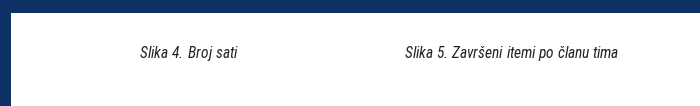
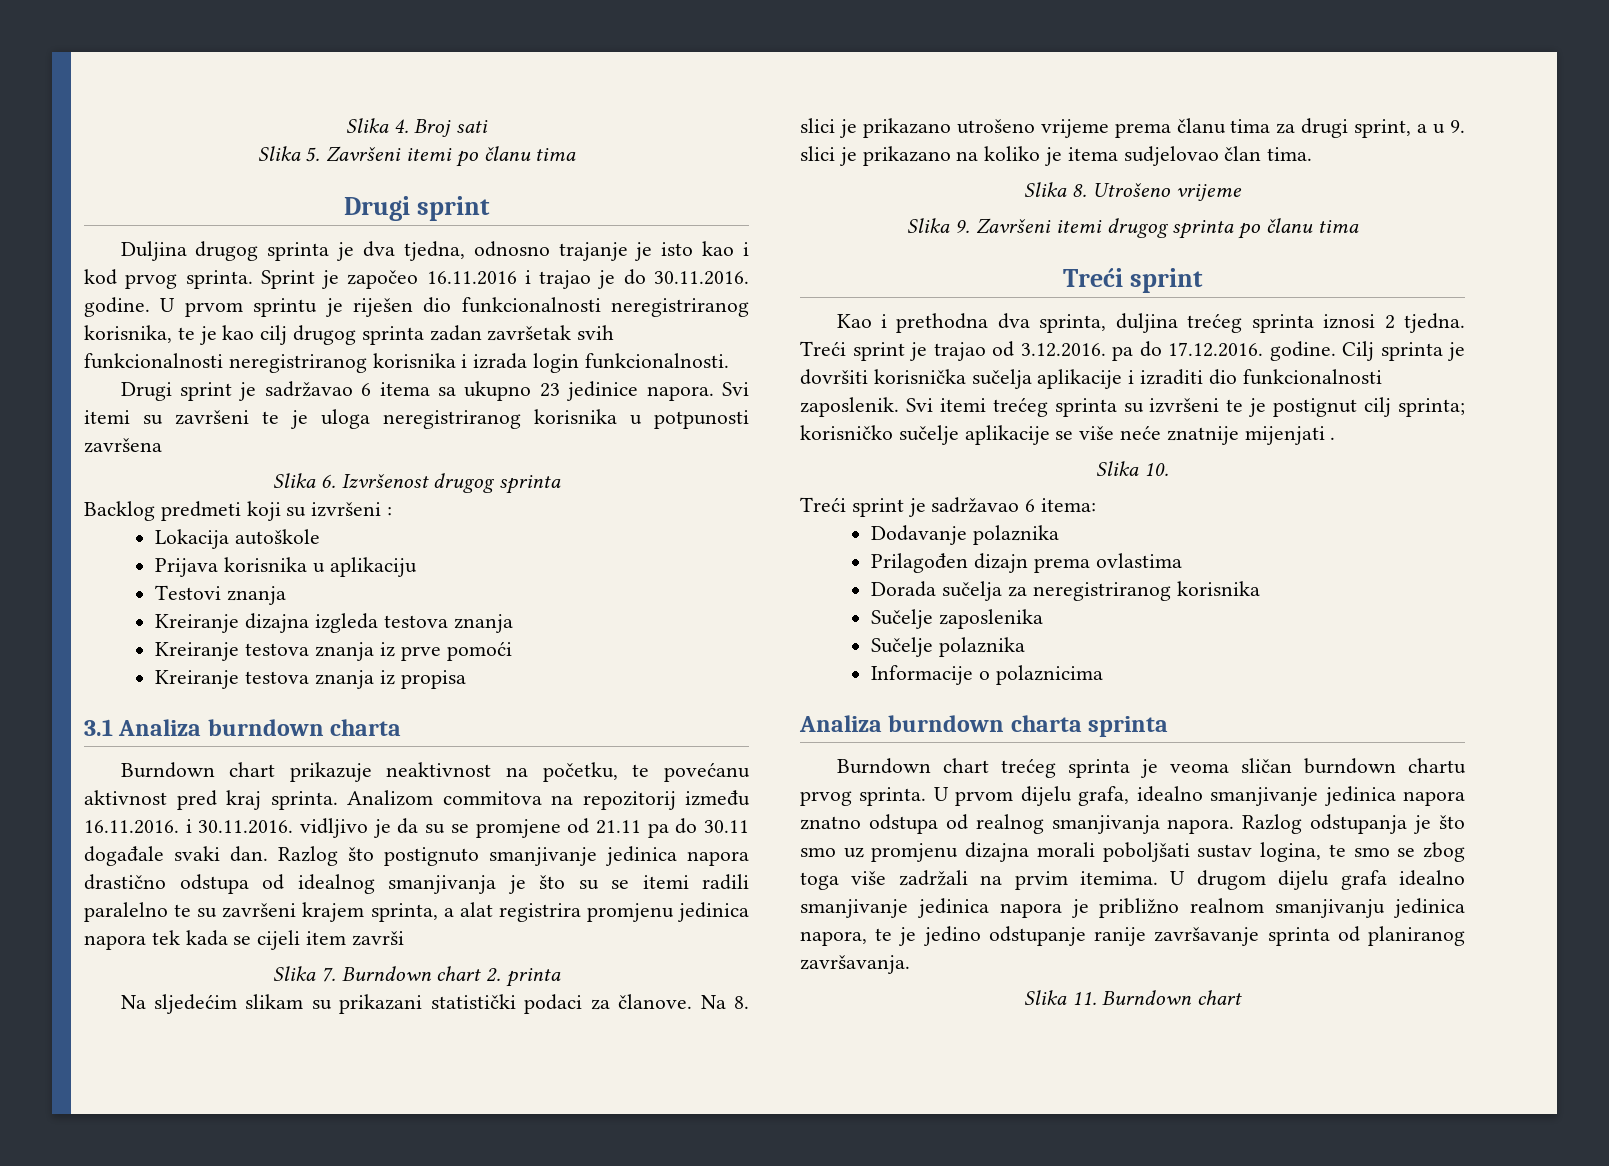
(619, 52) none -> [343,196,491,221] [120,241,749,261] [84,269,749,289] [84,297,749,317] [84,325,615,345] [84,353,729,373] [120,381,749,401] [84,409,749,429] [84,438,162,453] [272,473,562,494] [84,501,393,521] [155,529,321,549] [155,557,417,577] [155,585,287,605] [155,613,513,633] [155,641,512,661] [155,670,466,689] [84,719,402,736] [120,762,750,782] [84,790,750,810] [84,818,750,838] [84,846,749,866] [84,874,749,894] [84,902,749,922] [84,930,404,950] [272,966,562,987] [120,994,749,1014] [800,118,1465,138] [800,146,1313,166] [1024,182,1242,201] [907,218,1359,239] [1062,268,1204,293] [836,313,1465,333] [800,341,1465,361] [800,369,1382,389] [800,397,1465,417] [800,425,1336,445] [1096,461,1169,476] [800,497,1097,517] [871,525,1060,545] [871,553,1182,573] [871,581,1260,601] [871,609,1044,629] [871,637,1026,657] [871,665,1104,685] [799,715,1169,737] [836,758,1466,778] [800,786,1465,806] [800,814,1465,834] [800,842,1465,862] [800,870,1465,890] [800,898,1465,918] [800,926,1465,946] [800,955,910,974] [1023,990,1243,1005] // Drugi sprint // Duljina drugog sprinta je dva tjedna, odnosno trajanje je isto kao i kod prvog sprinta. Sprint je započeo 16.11.2016 i trajao je do 30.11.2016. godine. U prvom sprintu je riješen dio funkcionalnosti neregistriranog korisnika, te je kao cilj drugog sprinta zadan završetak svih funkcionalnosti neregistriranog korisnika i izrada login funkcionalnosti. // Drugi sprint je sadržavao 6 itema sa ukupno 23 jedinice napora. Svi itemi su završeni te je uloga neregistriranog korisnika u potpunosti završena // Slika 6. Izvršenost drugog sprinta // Backlog predmeti koji su izvršeni : // Lokacija autoškole // Prijava korisnika u aplikaciju // Testovi znanja // Kreiranje dizajna izgleda testova znanja // Kreiranje testova znanja iz prve pomoći // Kreiranje testova znanja iz propisa // 3.1 Analiza burndown charta // Burndown chart prikazuje neaktivnost na početku, te povećanu aktivnost pred kraj sprinta. Analizom commitova na repozitorij između 16.11.2016. i 30.11.2016. vidljivo je da su se promjene od 21.11 pa do 30.11 događale svaki dan. Razlog što postignuto smanjivanje jedinica napora drastično odstupa od idealnog smanjivanja je što su se itemi radili paralelno te su završeni krajem sprinta, a alat registrira promjenu jedinica napora tek kada se cijeli item završi // Slika 7. Burndown chart 2. printa // Na sljedećim slikam su prikazani statistički podaci za članove. Na 8. slici je prikazano utrošeno vrijeme prema članu tima za drugi sprint, a u 9. slici je prikazano na koliko je itema sudjelovao član tima. // Slika 8. Utrošeno vrijeme // Slika 9. Završeni itemi drugog sprinta po članu tima // Treći sprint // Kao i prethodna dva sprinta, duljina trećeg sprinta iznosi 2 tjedna. Treći sprint je trajao od 3.12.2016. pa do 17.12.2016. godine. Cilj sprinta je dovršiti korisnička sučelja aplikacije i izraditi dio funkcionalnosti zaposlenik. Svi itemi trećeg sprinta su izvršeni te je postignut cilj sprinta; korisničko sučelje aplikacije se više neće znatnije mijenjati . // Slika 10. // Treći sprint je sadržavao 6 itema: // Dodavanje polaznika // Prilagođen dizajn prema ovlastima // Dorada sučelja za neregistriranog korisnika // Sučelje zaposlenika // Sučelje polaznika // Informacije o polaznicima // Analiza burndown charta sprinta // Burndown chart trećeg sprinta je veoma sličan burndown chartu prvog sprinta. U prvom dijelu grafa, idealno smanjivanje jedinica napora znatno odstupa od realnog smanjivanja napora. Razlog odstupanja je što smo uz promjenu dizajna morali poboljšati sustav logina, te smo se zbog toga više zadržali na prvim itemima. U drugom dijelu grafa idealno smanjivanje jedinica napora je približno realnom smanjivanju jedinica napora, te je jedino odstupanje ranije završavanje sprinta od planiranog završavanja. // Slika 11. Burndown chart

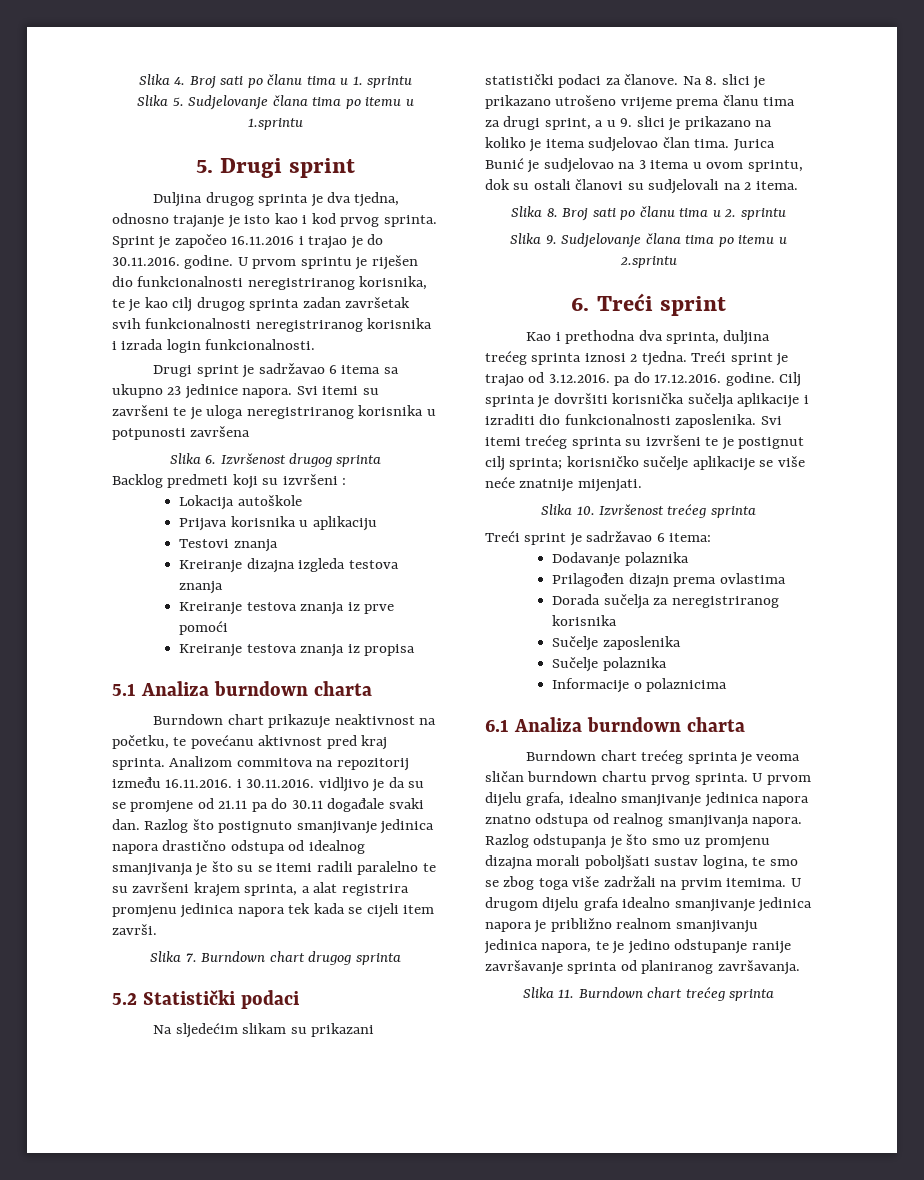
[257,146,577,167] // Slika 5. Završeni itemi po članu tima // -> [247,74,413,88] [137,95,414,110] [248,118,303,130] [195,160,213,173] po članu tima u 1. sprintu // Slika 5. Sudjelovanje člana tima po itemu u 1.sprintu // 5.
[84,719,113,736] 3.1 -> [112,683,136,696] 5.1
[351,931,404,946] završi -> [112,924,157,935] završi.
[486,968,562,987] 2. printa -> [308,951,401,965] [112,990,299,1009] drugog sprinta // 5.2 Statistički podaci
[1024,182,1242,201] [907,218,1359,239] // Slika 8. Utrošeno vrijeme // Slika 9. Završeni itemi drugog sprinta po članu tima // -> [733,139,775,151] [485,158,803,173] [485,179,798,194] [511,206,786,221] [510,233,787,248] [619,256,677,268] [571,297,590,311] Jurica Bunić je sudjelovao na 3 itema u ovom sprintu, dok su ostali članovi su sudjelovali na 2 itema. // Slika 8. Broj sati po članu tima u 2. sprintu // Slika 9. Sudjelovanje člana tima po itemu u 2.sprintu // 6.
[800,397,899,417] zaposlenik. -> [675,414,757,428] zaposlenika.
[1244,426,1336,445] mijenjati . -> [577,479,642,492] mijenjati.
(1169, 469) none -> [599,504,756,518] Izvršenost trećeg sprinta
[799,715,1169,737] Analiza burndown charta sprinta -> [485,717,745,732] 6.1 Analiza burndown charta
(1243, 997) none -> [685,987,775,1001] trećeg sprinta

